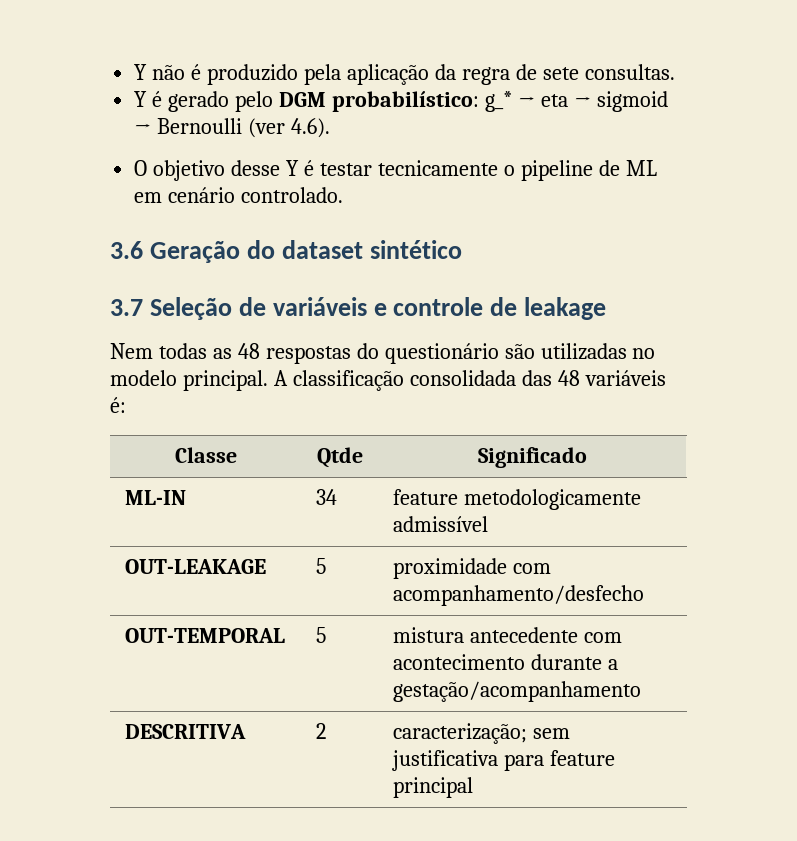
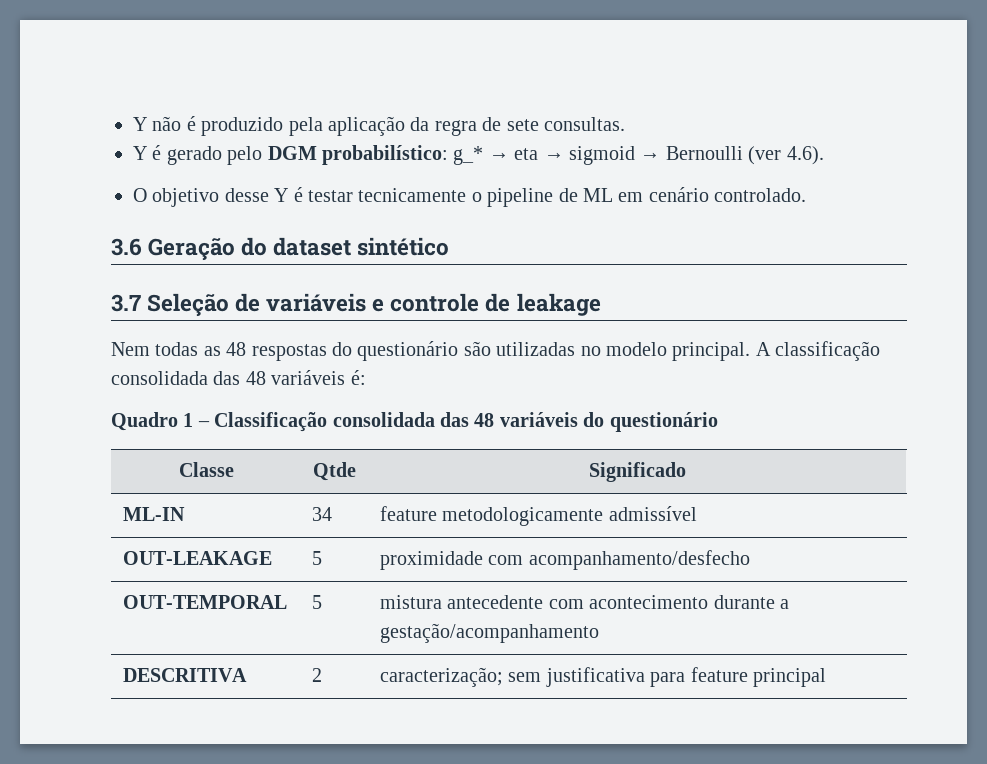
(126, 405) none -> [111,412,718,432] // Quadro 1 – Classificação consolidada das 48 variáveis do questionário

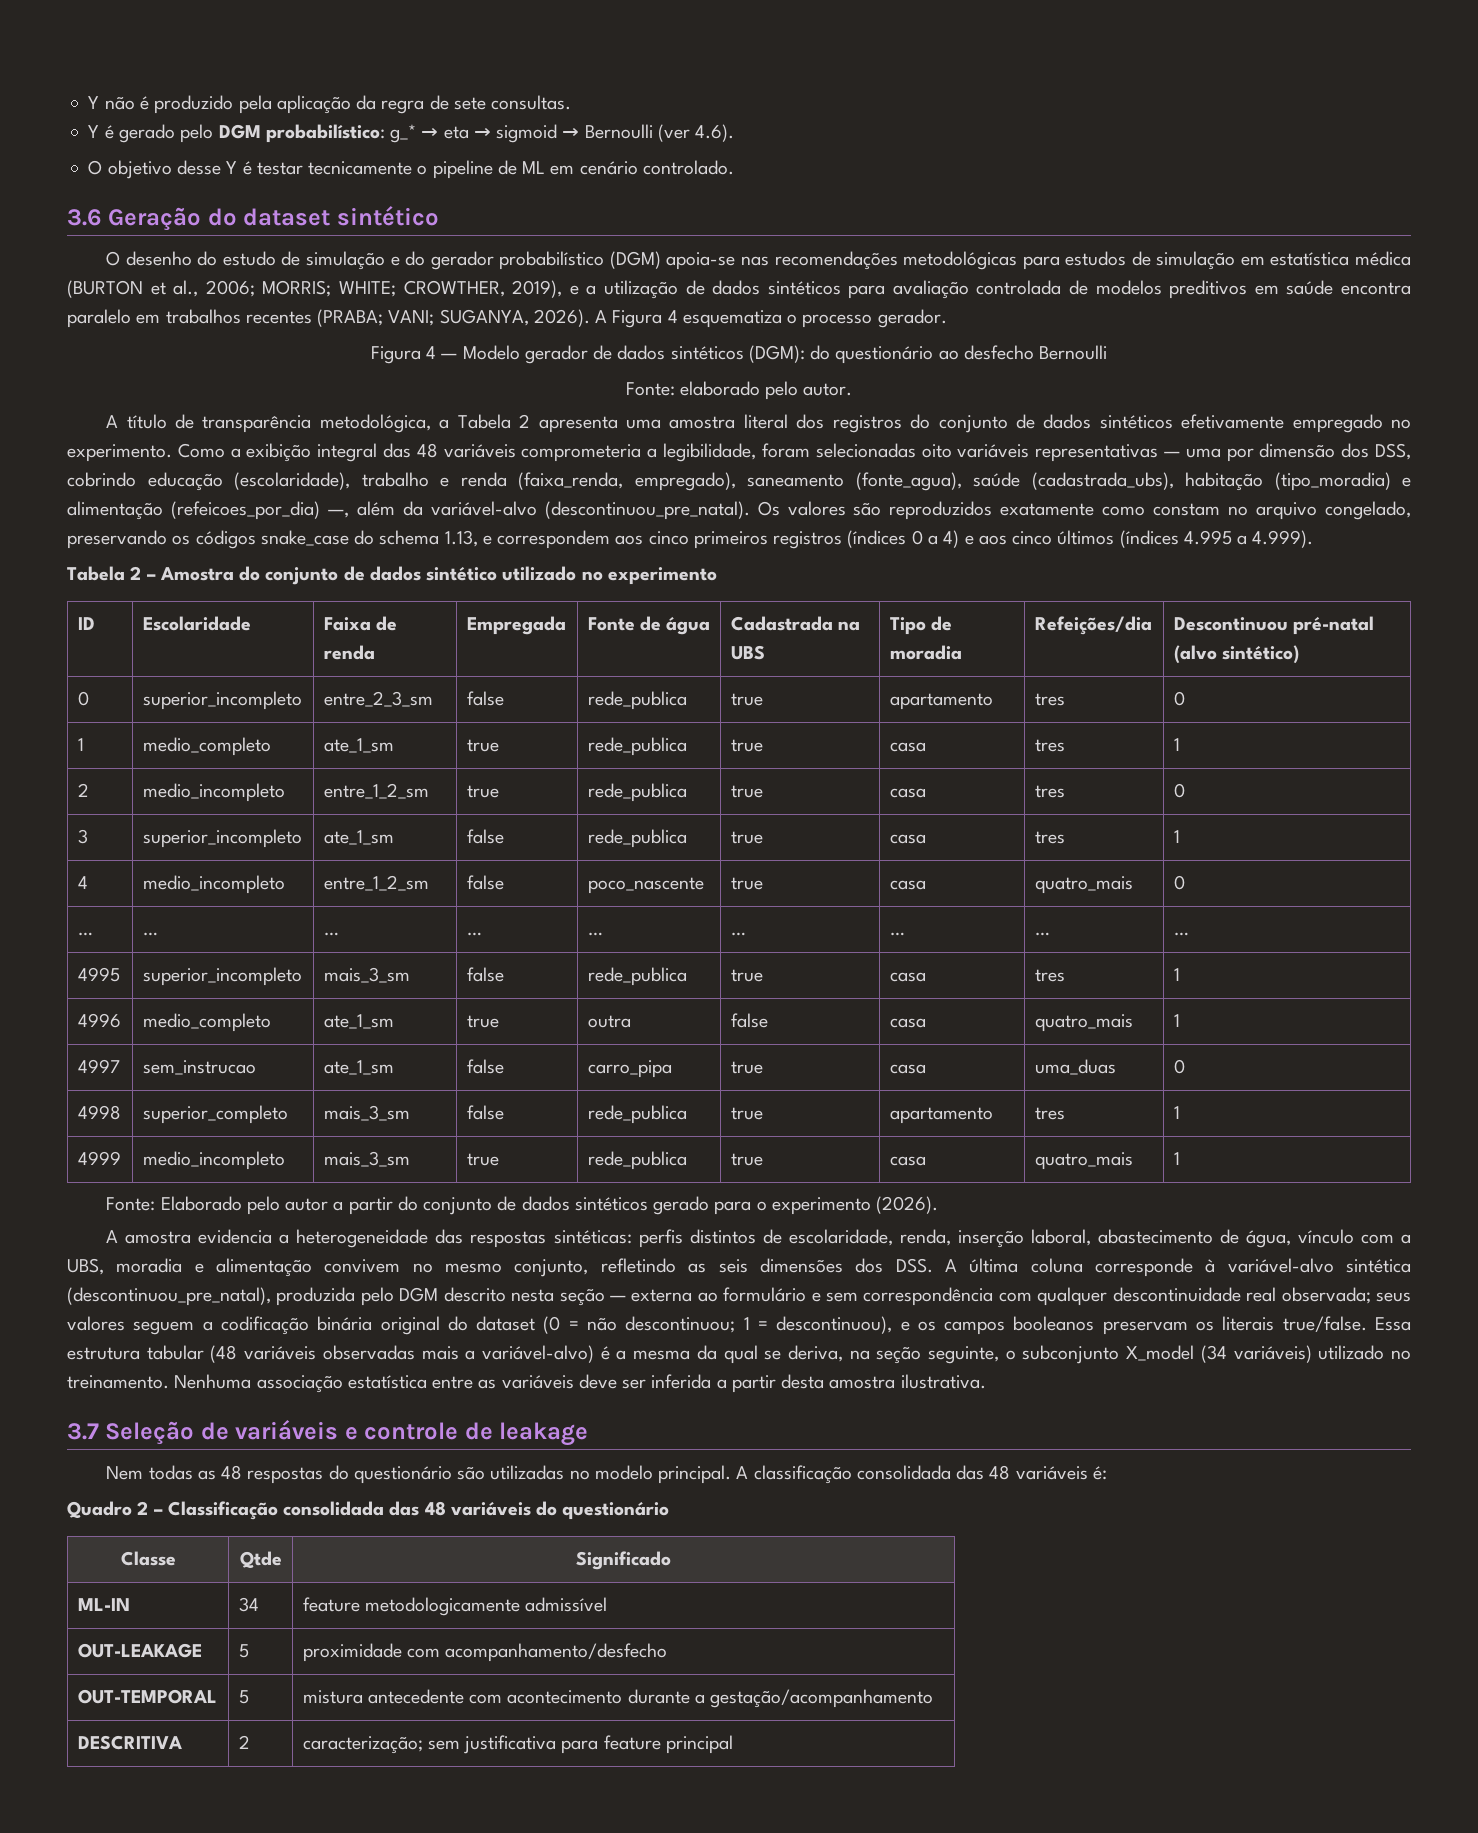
(450, 246) none -> [106,251,1411,270] [67,280,1411,299] [67,309,947,328] [370,345,1108,364] [625,381,853,400] [106,414,1411,433] [67,443,1412,462] [67,472,1411,491] [67,501,1411,520] [67,530,1314,549] [67,566,717,585] [77,617,95,630] [142,616,251,631] [323,616,397,631] [323,645,375,660] [466,616,566,635] [587,616,711,635] [730,616,860,631] [730,645,765,660] [889,616,952,635] [889,645,962,660] [1034,616,1152,635] [1173,616,1374,635] [1173,645,1299,664] [77,691,89,706] [142,691,302,710] [323,691,433,707] [466,691,504,706] [587,691,687,710] [730,693,763,706] [889,693,993,710] [1034,693,1065,706] [1173,691,1185,706] [77,738,84,751] [142,737,271,756] [323,738,394,753] [466,739,499,752] [587,737,687,756] [730,739,763,752] [889,742,926,752] [1034,739,1065,752] [1173,738,1180,751] [77,783,89,797] [142,783,285,802] [323,783,429,799] [466,785,499,798] [587,783,687,802] [730,785,763,798] [889,788,926,798] [1034,785,1065,798] [1173,783,1185,798] [77,829,88,844] [142,829,302,848] [323,830,394,845] [466,829,504,844] [587,829,687,848] [730,831,763,844] [889,834,926,844] [1034,831,1065,844] [1173,830,1180,843] [77,876,88,889] [142,875,285,894] [323,875,429,891] [466,875,504,890] [587,877,704,894] [730,877,763,890] [889,880,926,890] [1034,876,1133,894] [1173,875,1185,890] [77,932,93,936] [142,932,158,936] [323,932,339,936] [466,932,482,936] [587,932,603,936] [730,932,746,936] [889,932,905,936] [1034,932,1050,936] [1173,932,1189,936] [77,967,120,982] [142,967,302,986] [323,967,410,983] [466,967,504,982] [587,967,687,986] [730,969,763,982] [889,972,926,982] [1034,969,1065,982] [1173,968,1180,981] [77,1013,121,1028] [142,1013,271,1032] [323,1014,394,1029] [466,1015,499,1028] [587,1015,631,1028] [730,1013,768,1028] [889,1018,926,1028] [1034,1014,1133,1032] [1173,1014,1180,1027] [77,1059,120,1073] [142,1060,256,1075] [323,1060,394,1075] [466,1059,504,1074] [587,1060,672,1078] [730,1061,763,1074] [889,1064,926,1074] [1034,1059,1116,1075] [1173,1059,1185,1074] [77,1105,121,1120] [142,1105,288,1124] [323,1105,410,1121] [466,1105,504,1120] [587,1105,687,1124] [730,1107,763,1120] [889,1107,993,1124] [1034,1107,1065,1120] [1173,1106,1180,1119] [77,1151,121,1165] [142,1151,285,1170] [323,1151,410,1167] [466,1153,499,1166] [587,1151,687,1170] [730,1153,763,1166] [889,1156,926,1166] [1034,1152,1133,1170] [1173,1152,1180,1165] [106,1196,939,1215] [106,1229,1411,1248] [67,1258,1411,1277] [67,1287,1412,1306] [67,1316,1412,1335] [67,1345,1411,1364] [67,1374,986,1393] // O desenho do estudo de simulação e do gerador probabilístico (DGM) apoia-se nas recomendações metodológicas para estudos de simulação em estatística médica (BURTON et al., 2006; MORRIS; WHITE; CROWTHER, 2019), e a utilização de dados sintéticos para avaliação controlada de modelos preditivos em saúde encontra paralelo em trabalhos recentes (PRABA; VANI; SUGANYA, 2026). A Figura 4 esquematiza o processo gerador. // Figura 4 — Modelo gerador de dados sintéticos (DGM): do questionário ao desfecho Bernoulli // Fonte: elaborado pelo autor. // A título de transparência metodológica, a Tabela 2 apresenta uma amostra literal dos registros do conjunto de dados sintéticos efetivamente empregado no experimento. Como a exibição integral das 48 variáveis comprometeria a legibilidade, foram selecionadas oito variáveis representativas — uma por dimensão dos DSS, cobrindo educação (escolaridade), trabalho e renda (faixa_renda, empregado), saneamento (fonte_agua), saúde (cadastrada_ubs), habitação (tipo_moradia) e alimentação (refeicoes_por_dia) —, além da variável-alvo (descontinuou_pre_natal). Os valores são reproduzidos exatamente como constam no arquivo congelado, preservando os códigos snake_case do schema 1.13, e correspondem aos cinco primeiros registros (índices 0 a 4) e aos cinco últimos (índices 4.995 a 4.999). // Tabela 2 – Amostra do conjunto de dados sintético utilizado no experimento // ID | Escolaridade | Faixa de renda | Empregada | Fonte de água | Cadastrada na UBS | Tipo de moradia | Refeições/dia | Descontinuou pré-natal (alvo sintético) // 0 | superior_incompleto | entre_2_3_sm | false | rede_publica | true | apartamento | tres | 0 // 1 | medio_completo | ate_1_sm | true | rede_publica | true | casa | tres | 1 // 2 | medio_incompleto | entre_1_2_sm | true | rede_publica | true | casa | tres | 0 // 3 | superior_incompleto | ate_1_sm | false | rede_publica | true | casa | tres | 1 // 4 | medio_incompleto | entre_1_2_sm | false | poco_nascente | true | casa | quatro_mais | 0 // … | … | … | … | … | … | … | … | … // 4995 | superior_incompleto | mais_3_sm | false | rede_publica | true | casa | tres | 1 // 4996 | medio_completo | ate_1_sm | true | outra | false | casa | quatro_mais | 1 // 4997 | sem_instrucao | ate_1_sm | false | carro_pipa | true | casa | uma_duas | 0 // 4998 | superior_completo | mais_3_sm | false | rede_publica | true | apartamento | tres | 1 // 4999 | medio_incompleto | mais_3_sm | true | rede_publica | true | casa | quatro_mais | 1 // Fonte: Elaborado pelo autor a partir do conjunto de dados sintéticos gerado para o experimento (2026). // A amostra evidencia a heterogeneidade das respostas sintéticas: perfis distintos de escolaridade, renda, inserção laboral, abastecimento de água, vínculo com a UBS, moradia e alimentação convivem no mesmo conjunto, refletindo as seis dimensões dos DSS. A última coluna corresponde à variável-alvo sintética (descontinuou_pre_natal), produzida pelo DGM descrito nesta seção — externa ao formulário e sem correspondência com qualquer descontinuidade real observada; seus valores seguem a codificação binária original do dataset (0 = não descontinuou; 1 = descontinuou), e os campos booleanos preservam os literais true/false. Essa estrutura tabular (48 variáveis observadas mais a variável-alvo) é a mesma da qual se deriva, na seção seguinte, o subconjunto X_model (34 variáveis) utilizado no treinamento. Nenhuma associação estatística entre as variáveis deve ser inferida a partir desta amostra ilustrativa.
[183,413,194,427] 1 -> [137,1501,149,1515] 2

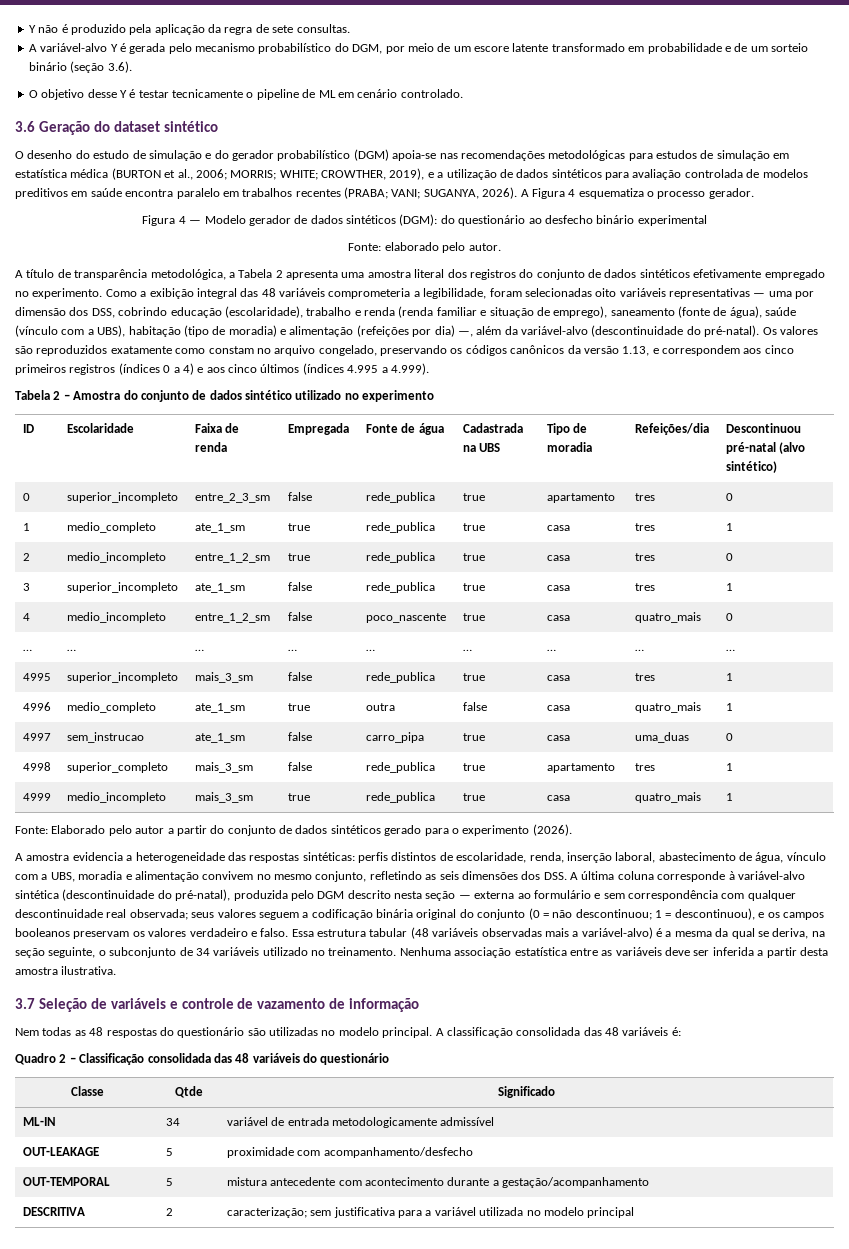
[88,124,735,143] Y é gerado pelo DGM probabilístico: g_* → eta → sigmoid → Bernoulli (ver 4.6). -> [28,43,808,54] [28,61,132,73] A variável-alvo Y é gerada pelo mecanismo probabilístico do DGM, por meio de um escore latente transformado em probabilidade e de um sorteio binário (seção 3.6).
[1039,345,1108,360] Bernoulli -> [596,215,707,226] binário experimental
[518,472,1411,491] [67,501,320,520] (faixa_renda, empregado), saneamento (fonte_agua), saúde (cadastrada_ubs), habitação (tipo_moradia) e alimentação (refeicoes_por_dia) -> [398,306,797,318] [15,325,455,337] (renda familiar e situação de emprego), saneamento (fonte de água), saúde (vínculo com a UBS), habitação (tipo de moradia) e alimentação (refeições por dia)
[544,501,750,520] (descontinuou_pre_natal). -> [591,325,760,337] (descontinuidade do pré-natal).
[260,530,440,546] snake_case do schema -> [510,345,619,354] canônicos da versão
[67,1287,271,1306] (descontinuou_pre_natal), -> [62,889,231,901] (descontinuidade do pré-natal),
[476,1316,536,1331] dataset -> [477,909,526,920] conjunto
[1222,1316,1367,1332] literais true/false. -> [148,928,289,937] valores verdadeiro e falso.
[1126,1345,1312,1363] X_model (34 variáveis) -> [179,947,260,956] de 34 variáveis
[499,1422,589,1446] leakage -> [257,998,420,1012] vazamento de informação
[302,1597,360,1612] feature -> [226,1117,329,1126] variável de entrada
[603,1735,661,1750] feature -> [425,1207,584,1216] a variável utilizada no modelo

